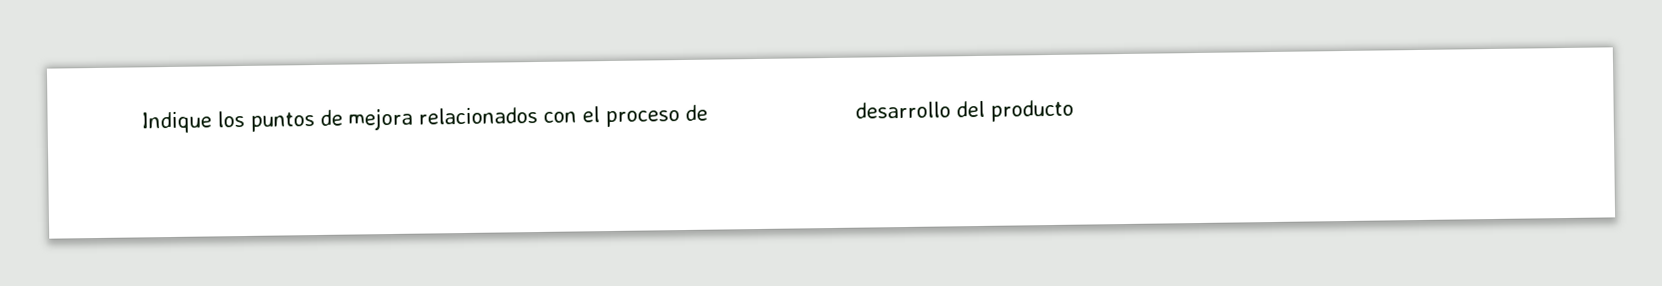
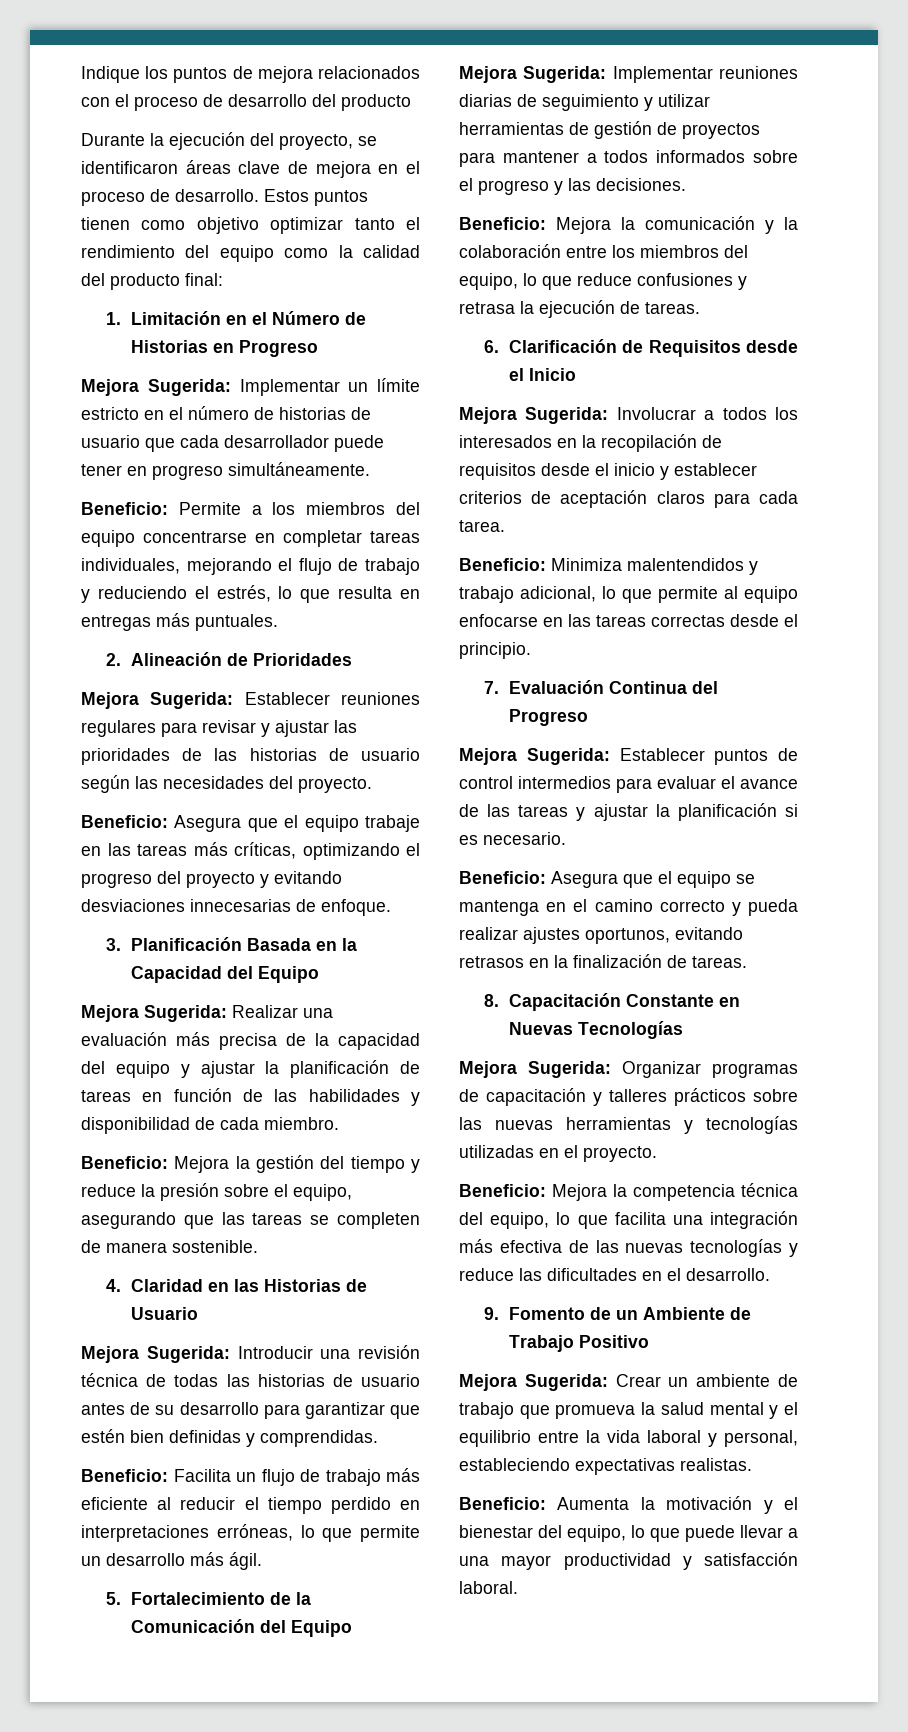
(1074, 110) none -> [81,132,377,150] [81,160,420,178] [81,189,368,206] [81,217,420,234] [81,245,420,262] [81,273,223,290] [105,311,366,325] [130,340,318,357] [81,378,420,396] [81,406,371,420] [81,435,384,452] [81,462,370,480] [81,502,421,515] [81,530,420,547] [81,558,420,575] [81,585,420,603] [81,613,278,631] [105,652,352,666] [81,692,420,709] [81,720,357,737] [81,748,420,765] [81,775,372,793] [81,815,420,832] [81,842,420,860] [81,871,342,888] [81,899,391,916] [105,937,357,951] [130,966,319,983] [81,1005,333,1022] [81,1032,420,1050] [81,1060,420,1078] [81,1088,420,1106] [81,1117,339,1134] [81,1155,420,1173] [81,1183,352,1201] [81,1212,421,1229] [81,1240,258,1253] [105,1279,367,1292] [130,1307,198,1320] [81,1345,420,1363] [81,1373,420,1387] [81,1402,420,1419] [81,1429,378,1447] [81,1468,420,1486] [81,1497,420,1514] [81,1524,420,1542] [81,1552,262,1570] [105,1592,311,1605] [130,1619,352,1637] [459,66,798,83] [459,94,710,111] [459,121,760,139] [459,150,798,167] [459,178,686,195] [459,216,798,234] [459,244,748,258] [459,273,747,290] [459,300,700,318] [483,339,798,357] [508,368,576,381] [459,407,798,424] [459,434,722,452] [459,463,757,480] [459,490,798,508] [459,520,505,532] [459,558,758,575] [459,586,798,603] [459,614,798,627] [459,642,531,659] [483,680,718,694] [508,709,588,726] [459,748,798,765] [459,776,798,793] [459,803,798,821] [459,832,566,845] [459,871,755,888] [459,899,798,916] [459,927,743,944] [459,954,747,968] [483,993,740,1011] [508,1021,683,1039] [459,1061,798,1078] [459,1088,798,1106] [459,1116,798,1134] [459,1145,657,1162] [459,1183,798,1201] [459,1211,798,1229] [459,1239,798,1257] [459,1268,770,1281] [483,1307,751,1320] [508,1335,649,1352] [459,1374,798,1391] [459,1402,798,1419] [459,1430,798,1447] [459,1458,752,1475] [459,1496,798,1514] [459,1525,798,1542] [459,1552,798,1570] [459,1581,518,1594] // Durante la ejecución del proyecto, se identificaron áreas clave de mejora en el proceso de desarrollo. Estos puntos tienen como objetivo optimizar tanto el rendimiento del equipo como la calidad del producto final: // 1. Limitación en el Número de Historias en Progreso // Mejora Sugerida: Implementar un límite estricto en el número de historias de usuario que cada desarrollador puede tener en progreso simultáneamente. // Beneficio: Permite a los miembros del equipo concentrarse en completar tareas individuales, mejorando el flujo de trabajo y reduciendo el estrés, lo que resulta en entregas más puntuales. // 2. Alineación de Prioridades // Mejora Sugerida: Establecer reuniones regulares para revisar y ajustar las prioridades de las historias de usuario según las necesidades del proyecto. // Beneficio: Asegura que el equipo trabaje en las tareas más críticas, optimizando el progreso del proyecto y evitando desviaciones innecesarias de enfoque. // 3. Planificación Basada en la Capacidad del Equipo // Mejora Sugerida: Realizar una evaluación más precisa de la capacidad del equipo y ajustar la planificación de tareas en función de las habilidades y disponibilidad de cada miembro. // Beneficio: Mejora la gestión del tiempo y reduce la presión sobre el equipo, asegurando que las tareas se completen de manera sostenible. // 4. Claridad en las Historias de Usuario // Mejora Sugerida: Introducir una revisión técnica de todas las historias de usuario antes de su desarrollo para garantizar que estén bien definidas y comprendidas. // Beneficio: Facilita un flujo de trabajo más eficiente al reducir el tiempo perdido en interpretaciones erróneas, lo que permite un desarrollo más ágil. // 5. Fortalecimiento de la Comunicación del Equipo // Mejora Sugerida: Implementar reuniones diarias de seguimiento y utilizar herramientas de gestión de proyectos para mantener a todos informados sobre el progreso y las decisiones. // Beneficio: Mejora la comunicación y la colaboración entre los miembros del equipo, lo que reduce confusiones y retrasa la ejecución de tareas. // 6. Clarificación de Requisitos desde el Inicio // Mejora Sugerida: Involucrar a todos los interesados en la recopilación de requisitos desde el inicio y establecer criterios de aceptación claros para cada tarea. // Beneficio: Minimiza malentendidos y trabajo adicional, lo que permite al equipo enfocarse en las tareas correctas desde el principio. // 7. Evaluación Continua del Progreso // Mejora Sugerida: Establecer puntos de control intermedios para evaluar el avance de las tareas y ajustar la planificación si es necesario. // Beneficio: Asegura que el equipo se mantenga en el camino correcto y pueda realizar ajustes oportunos, evitando retrasos en la finalización de tareas. // 8. Capacitación Constante en Nuevas Tecnologías // Mejora Sugerida: Organizar programas de capacitación y talleres prácticos sobre las nuevas herramientas y tecnologías utilizadas en el proyecto. // Beneficio: Mejora la competencia técnica del equipo, lo que facilita una integración más efectiva de las nuevas tecnologías y reduce las dificultades en el desarrollo. // 9. Fomento de un Ambiente de Trabajo Positivo // Mejora Sugerida: Crear un ambiente de trabajo que promueva la salud mental y el equilibrio entre la vida laboral y personal, estableciendo expectativas realistas. // Beneficio: Aumenta la motivación y el bienestar del equipo, lo que puede llevar a una mayor productividad y satisfacción laboral.

